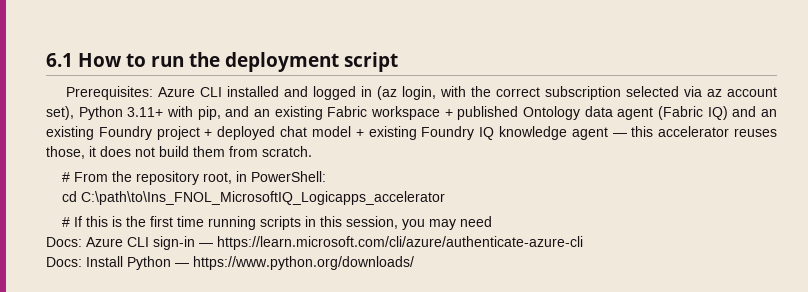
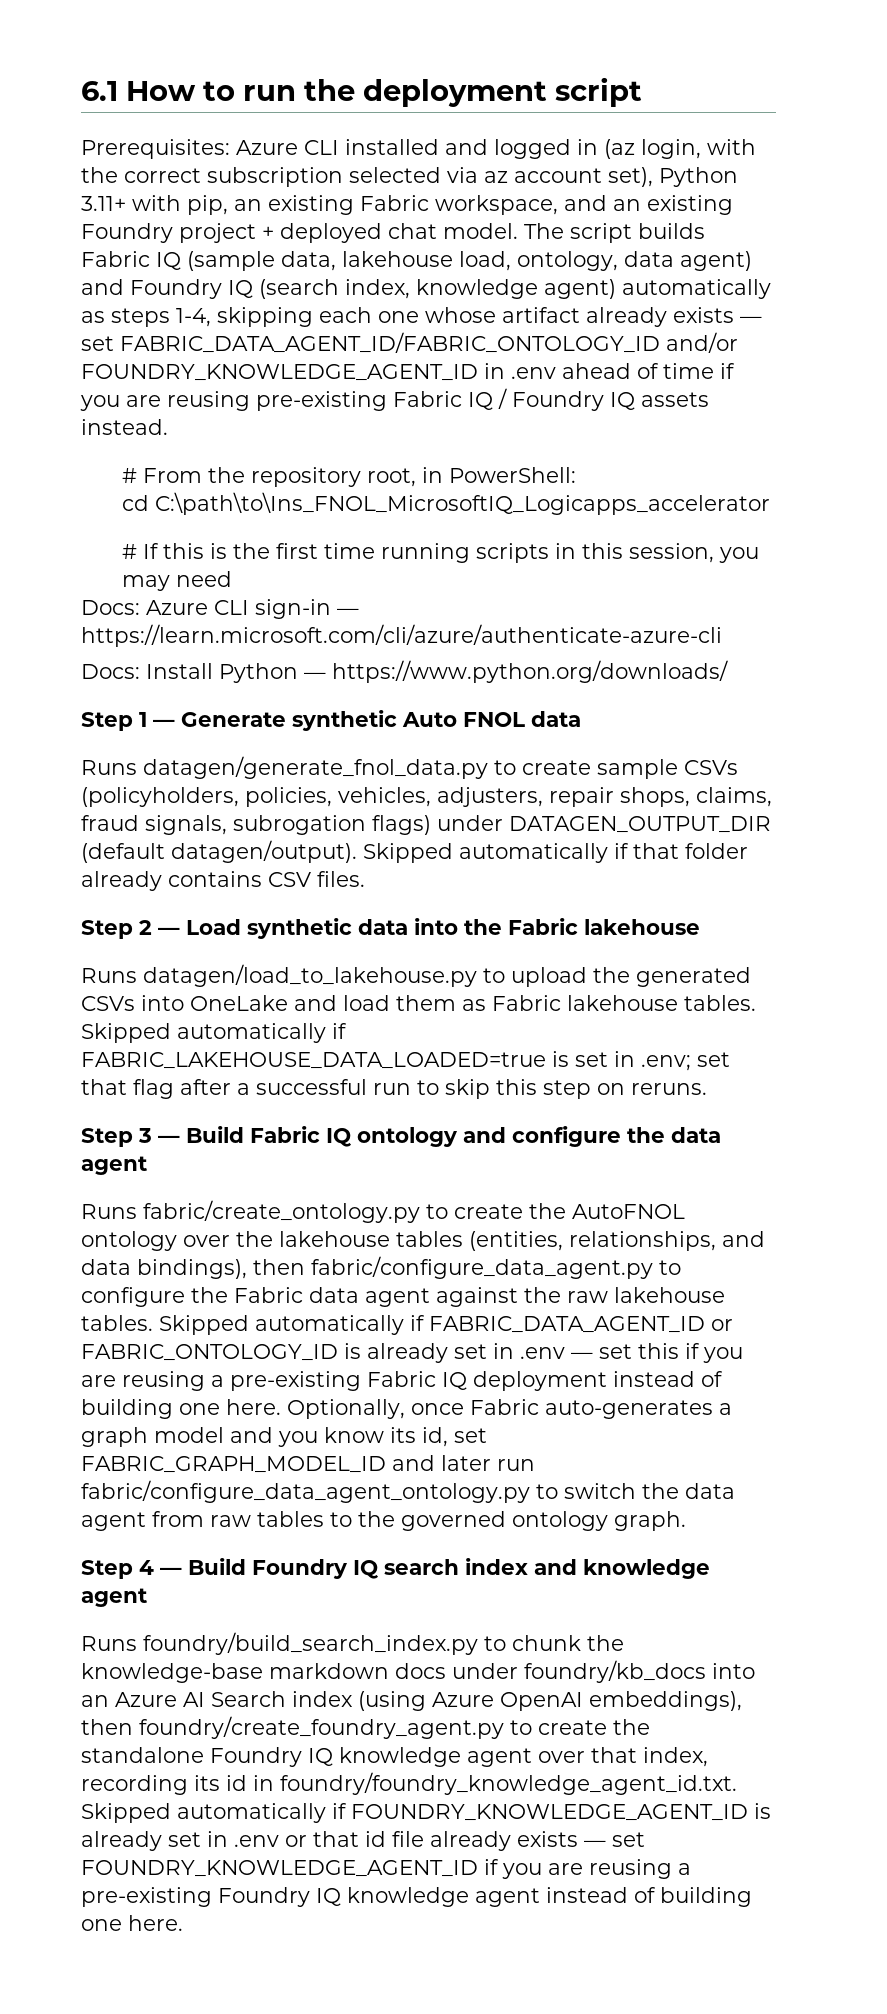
[225,106,250,117] and -> (228, 205) none
[371,106,728,120] workspace + published Ontology data agent (Fabric IQ) -> [435,195,558,215] workspace,
[311,126,777,140] [46,146,312,159] model + existing Foundry IQ knowledge agent — this accelerator reuses those, it does not build them from scratch. -> [443,223,705,243] [81,251,752,271] [81,279,771,299] [81,307,762,327] [81,332,738,353] [81,363,735,381] [80,388,709,411] [81,419,168,435] model. The script builds Fabric IQ (sample data, lakehouse load, ontology, data agent) and Foundry IQ (search index, knowledge agent) automatically as steps 1-4, skipping each one whose artifact already exists — set FABRIC_DATA_AGENT_ID/FABRIC_ONTOLOGY_ID and/or FOUNDRY_KNOWLEDGE_AGENT_ID in .env ahead of time if you are reusing pre-existing Fabric IQ / Foundry IQ assets instead.
(414, 263) none -> [81,710,581,731] [81,756,738,779] [81,787,772,807] [81,815,771,835] [81,840,748,863] [81,871,365,891] [81,918,700,939] [81,964,751,987] [81,995,756,1011] [81,1023,347,1043] [81,1051,730,1071] [81,1079,707,1099] [81,1126,721,1147] [81,1156,147,1175] [81,1200,685,1223] [81,1231,765,1251] [81,1256,681,1279] [81,1287,725,1307] [81,1315,733,1335] [81,1343,743,1363] [81,1371,723,1391] [81,1399,732,1419] [81,1427,487,1447] [81,1455,535,1473] [81,1480,735,1503] [81,1511,686,1531] [81,1558,710,1579] [81,1588,147,1607] [81,1632,624,1655] [81,1660,755,1683] [81,1691,742,1711] [81,1716,650,1739] [81,1747,708,1767] [81,1772,737,1795] [81,1803,771,1823] [81,1831,645,1851] [81,1859,691,1879] [81,1887,752,1907] [81,1915,183,1931] // Step 1 — Generate synthetic Auto FNOL data // Runs datagen/generate_fnol_data.py to create sample CSVs (policyholders, policies, vehicles, adjusters, repair shops, claims, fraud signals, subrogation flags) under DATAGEN_OUTPUT_DIR (default datagen/output). Skipped automatically if that folder already contains CSV files. // Step 2 — Load synthetic data into the Fabric lakehouse // Runs datagen/load_to_lakehouse.py to upload the generated CSVs into OneLake and load them as Fabric lakehouse tables. Skipped automatically if FABRIC_LAKEHOUSE_DATA_LOADED=true is set in .env; set that flag after a successful run to skip this step on reruns. // Step 3 — Build Fabric IQ ontology and configure the data agent // Runs fabric/create_ontology.py to create the AutoFNOL ontology over the lakehouse tables (entities, relationships, and data bindings), then fabric/configure_data_agent.py to configure the Fabric data agent against the raw lakehouse tables. Skipped automatically if FABRIC_DATA_AGENT_ID or FABRIC_ONTOLOGY_ID is already set in .env — set this if you are reusing a pre-existing Fabric IQ deployment instead of building one here. Optionally, once Fabric auto-generates a graph model and you know its id, set FABRIC_GRAPH_MODEL_ID and later run fabric/configure_data_agent_ontology.py to switch the data agent from raw tables to the governed ontology graph. // Step 4 — Build Foundry IQ search index and knowledge agent // Runs foundry/build_search_index.py to chunk the knowledge-base markdown docs under foundry/kb_docs into an Azure AI Search index (using Azure OpenAI embeddings), then foundry/create_foundry_agent.py to create the standalone Foundry IQ knowledge agent over that index, recording its id in foundry/foundry_knowledge_agent_id.txt. Skipped automatically if FOUNDRY_KNOWLEDGE_AGENT_ID is already set in .env or that id file already exists — set FOUNDRY_KNOWLEDGE_AGENT_ID if you are reusing a pre-existing Foundry IQ knowledge agent instead of building one here.

